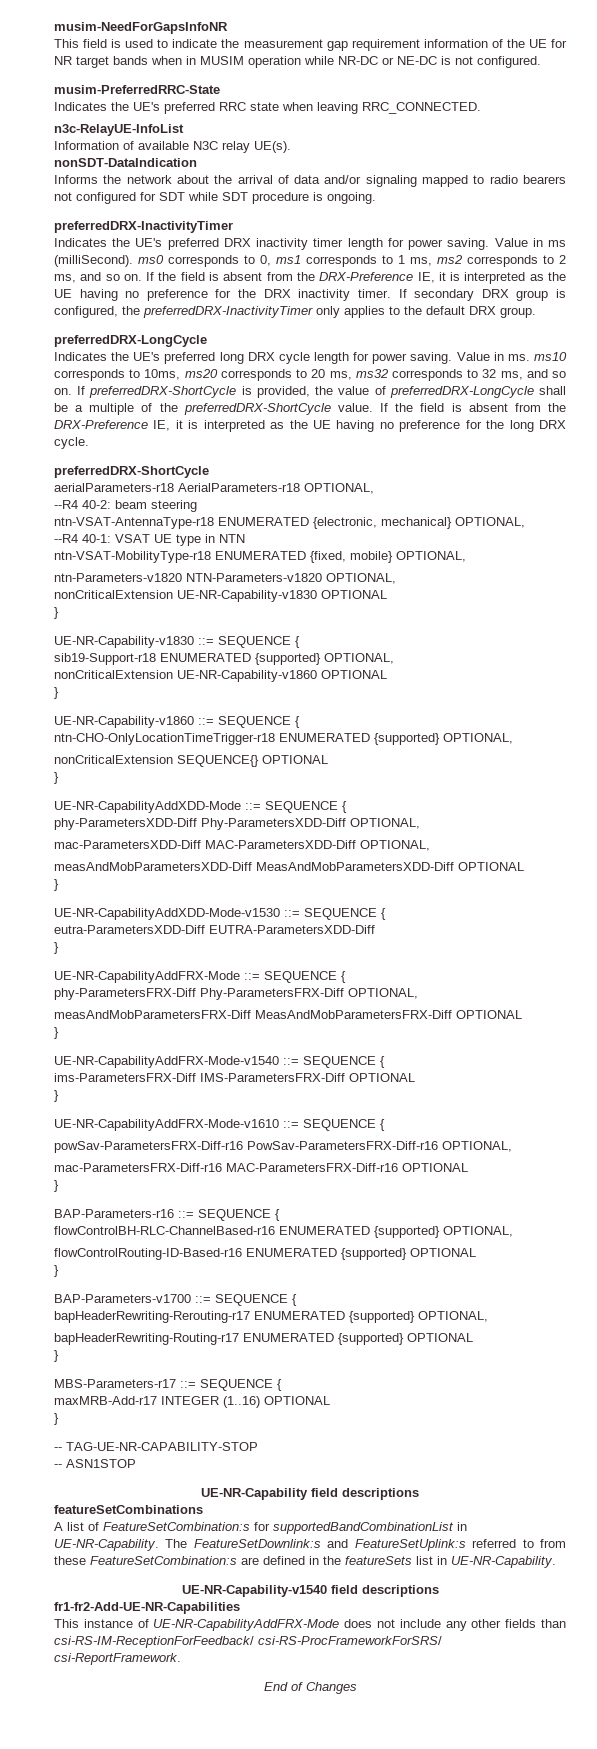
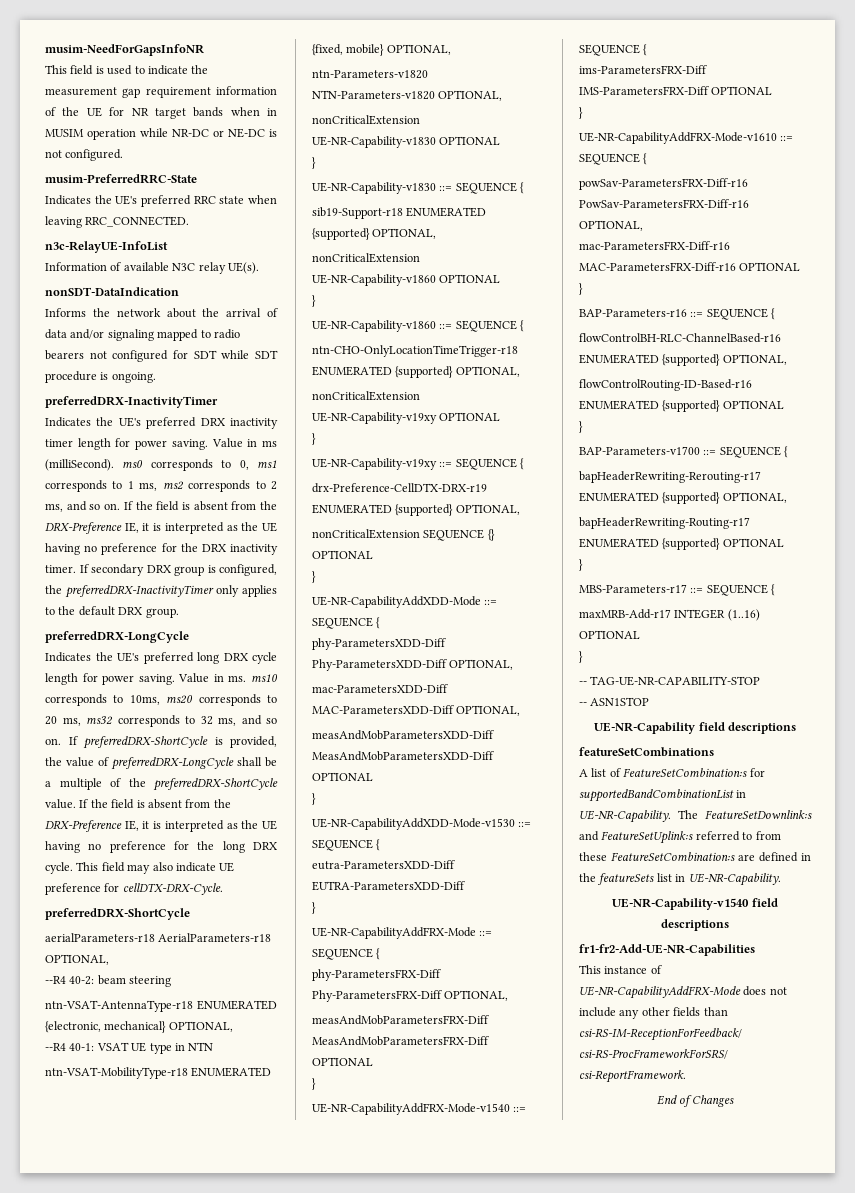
(89, 443) none -> [76,862,235,874] [45,883,223,895] This field may also indicate UE preference for cellDTX-DRX-Cycle.
[177,755,259,767] SEQUENCE{} -> [312,412,501,424] [312,433,316,445] [312,458,525,470] [312,483,487,493] [312,504,520,516] [312,529,495,541] UE-NR-Capability-v19xy OPTIONAL // } // UE-NR-Capability-v19xy ::= SEQUENCE { // drx-Preference-CellDTX-DRX-r19 ENUMERATED {supported} OPTIONAL, // nonCriticalExtension SEQUENCE {}

